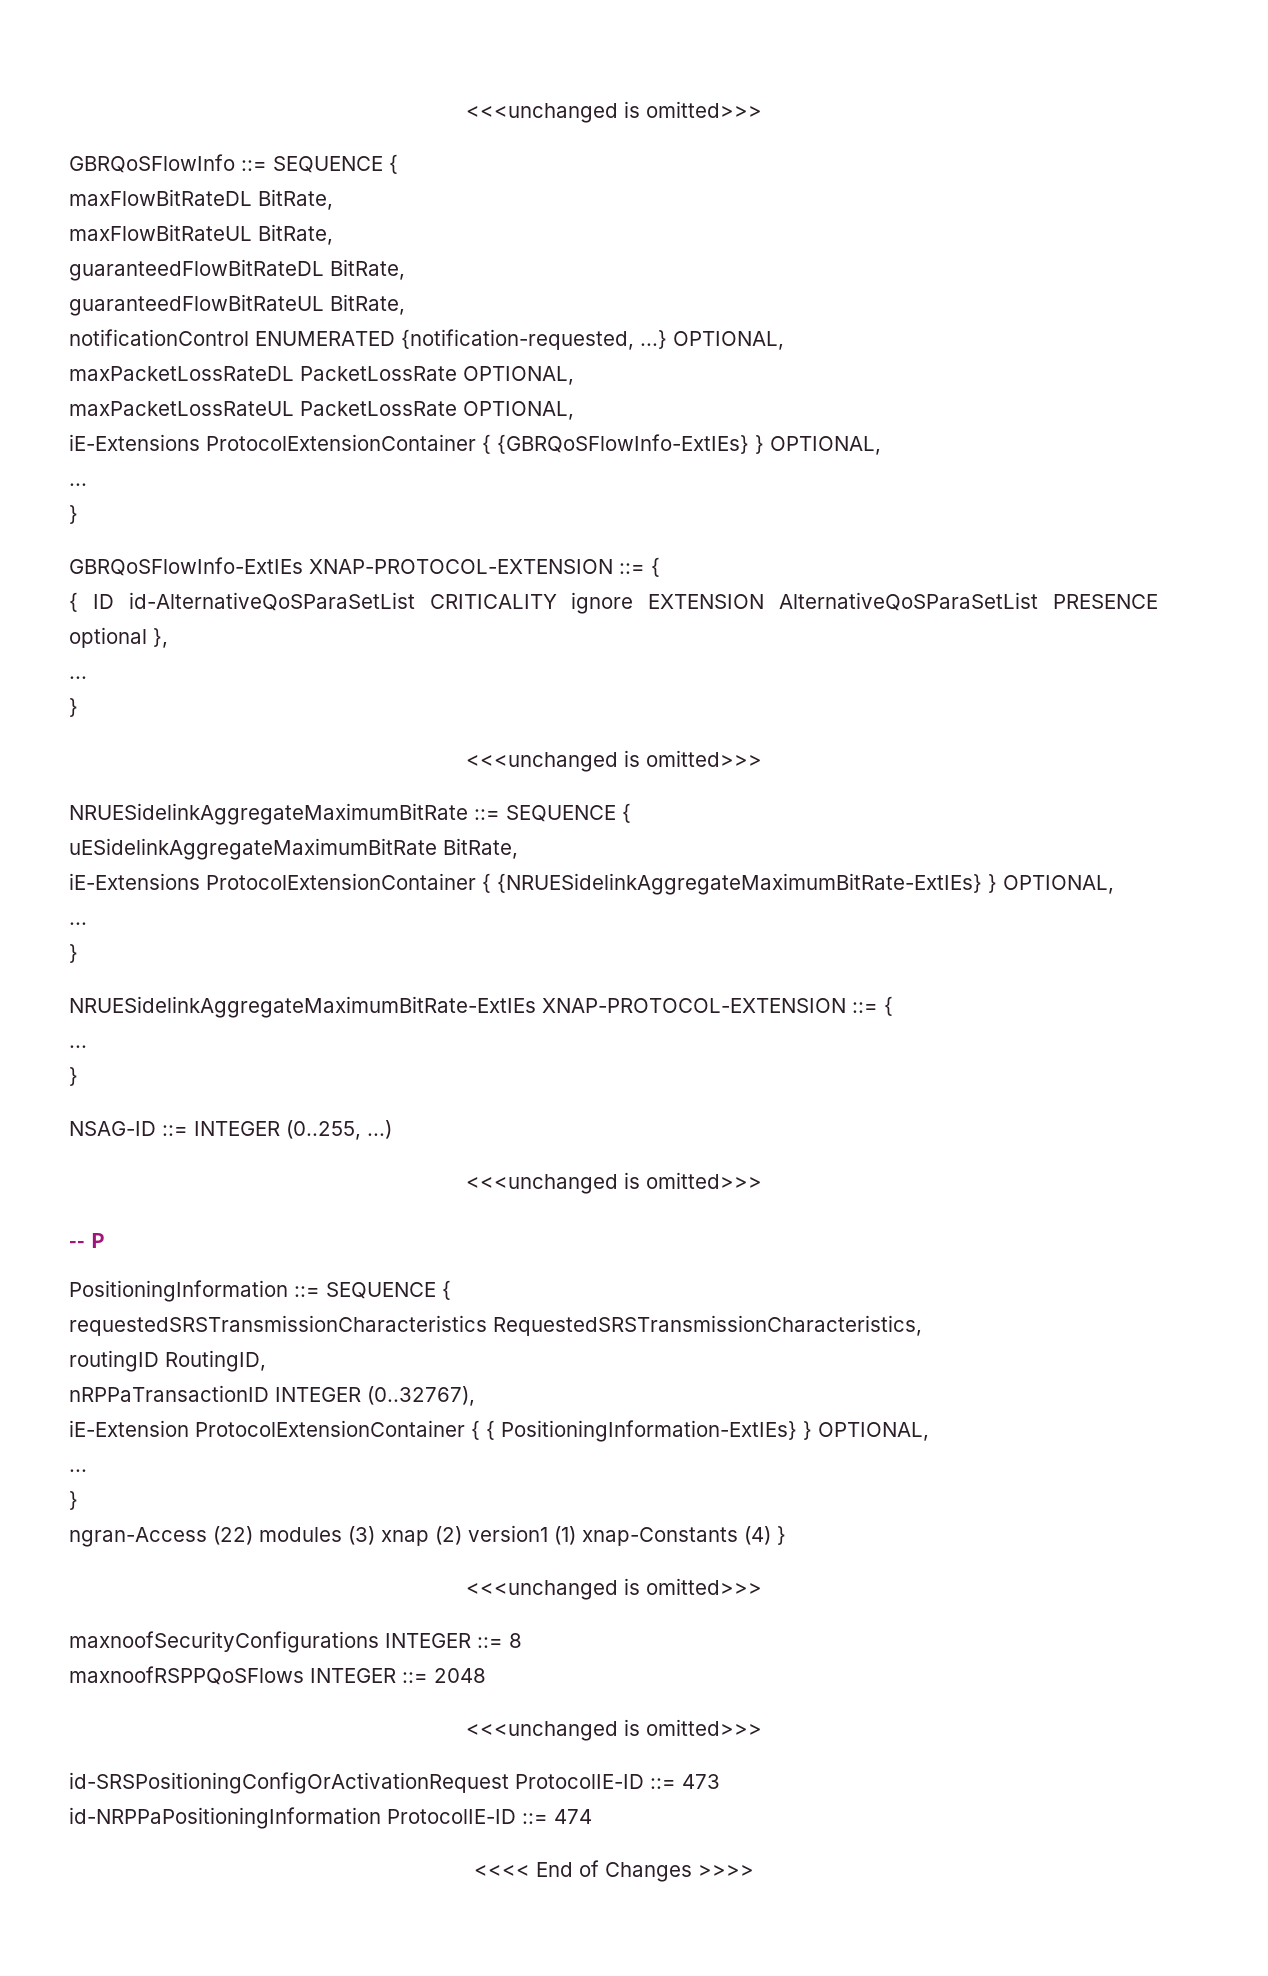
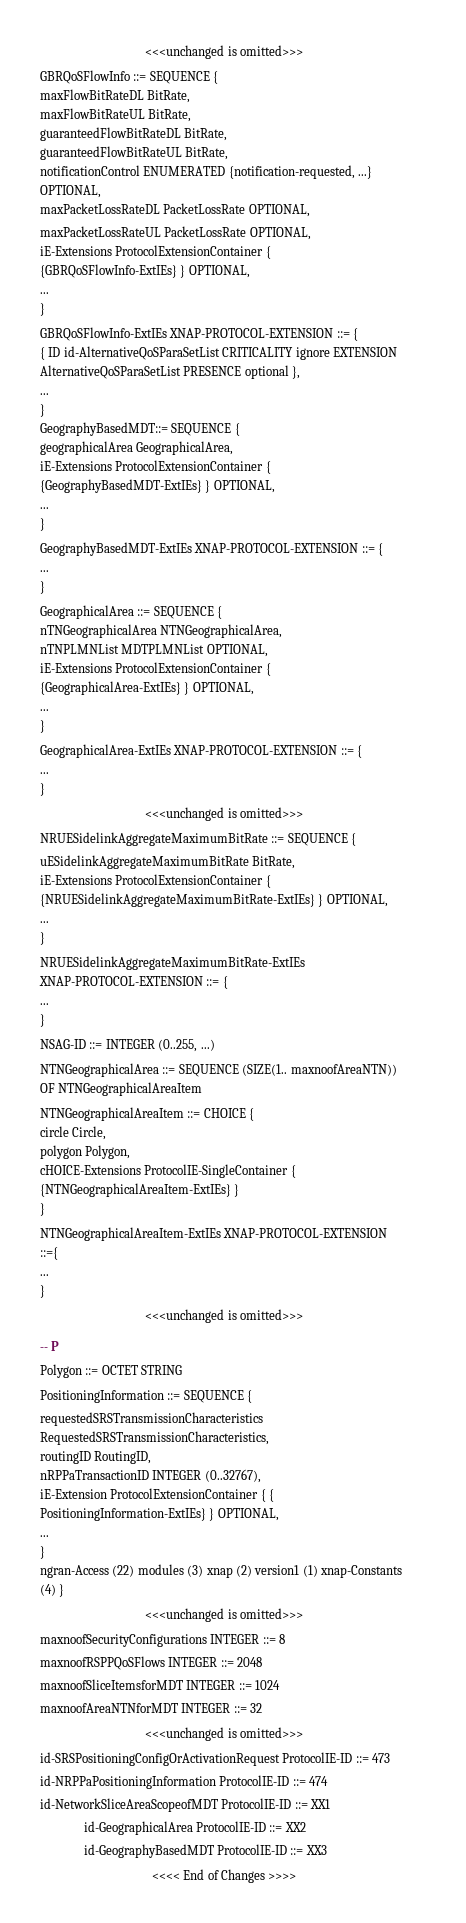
(78, 707) none -> [40,422,240,436] [40,441,234,455] [40,460,271,474] [40,479,275,493] [40,507,49,509] [40,518,45,531] [40,542,384,556] [40,570,49,572] [40,581,45,594] [40,605,223,619] [40,624,283,638] [40,644,268,657] [40,662,271,676] [40,681,254,695] [40,709,49,711] [40,720,45,733] [40,744,363,758] [40,772,49,774] [40,783,45,796] // GeographyBasedMDT::= SEQUENCE { // geographicalArea GeographicalArea, // iE-Extensions ProtocolExtensionContainer { {GeographyBasedMDT-ExtIEs} } OPTIONAL, // ... // } // GeographyBasedMDT-ExtIEs XNAP-PROTOCOL-EXTENSION ::= { // ... // } // GeographicalArea ::= SEQUENCE { // nTNGeographicalArea NTNGeographicalArea, // nTNPLMNList MDTPLMNList OPTIONAL, // iE-Extensions ProtocolExtensionContainer { {GeographicalArea-ExtIEs} } OPTIONAL, // ... // } // GeographicalArea-ExtIEs XNAP-PROTOCOL-EXTENSION ::= { // ... // }
(392, 1129) none -> [40,1063,397,1077] [40,1082,203,1096] [40,1107,255,1121] [40,1126,107,1140] [40,1145,131,1159] [40,1164,296,1178] [40,1183,240,1197] [40,1203,45,1216] [40,1227,388,1241] [40,1247,58,1260] [40,1274,49,1276] [40,1285,45,1298] // NTNGeographicalArea ::= SEQUENCE (SIZE(1.. maxnoofAreaNTN)) OF NTNGeographicalAreaItem // NTNGeographicalAreaItem ::= CHOICE { // circle Circle, // polygon Polygon, // cHOICE-Extensions ProtocolIE-SingleContainer { {NTNGeographicalAreaItem-ExtIEs} } // } // NTNGeographicalAreaItem-ExtIEs XNAP-PROTOCOL-EXTENSION ::={ // ... // }
(105, 1240) none -> [40,1364,183,1378] // Polygon ::= OCTET STRING
(486, 1675) none -> [40,1679,281,1690] [40,1703,263,1713] // maxnoofSliceItemsforMDT INTEGER ::= 1024 // maxnoofAreaNTNforMDT INTEGER ::= 32
(592, 1816) none -> [40,1798,331,1812] [83,1821,306,1835] [83,1844,327,1858] // id-NetworkSliceAreaScopeofMDT ProtocolIE-ID ::= XX1 // id-GeographicalArea ProtocolIE-ID ::= XX2 // id-GeographyBasedMDT ProtocolIE-ID ::= XX3

